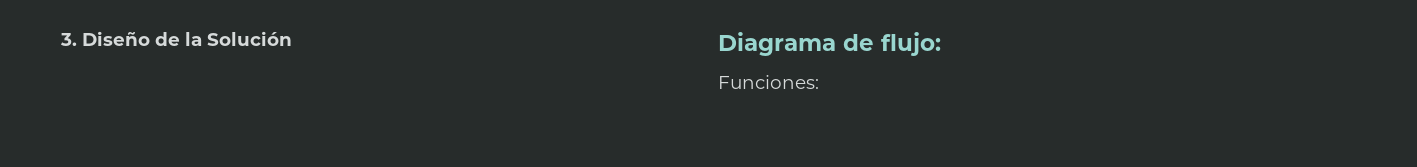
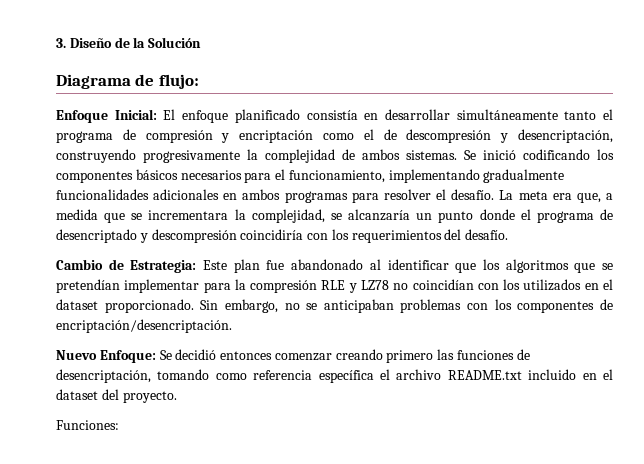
(941, 44) none -> [56,109,613,123] [56,129,614,143] [56,149,614,163] [56,169,565,183] [56,189,613,203] [56,209,613,223] [56,229,509,243] [56,259,613,273] [56,279,613,293] [56,299,613,313] [56,319,232,333] [56,349,530,363] [56,369,613,383] [56,389,177,403] // Enfoque Inicial: El enfoque planificado consistía en desarrollar simultáneamente tanto el programa de compresión y encriptación como el de descompresión y desencriptación, construyendo progresivamente la complejidad de ambos sistemas. Se inició codificando los componentes básicos necesarios para el funcionamiento, implementando gradualmente funcionalidades adicionales en ambos programas para resolver el desafío. La meta era que, a medida que se incrementara la complejidad, se alcanzaría un punto donde el programa de desencriptado y descompresión coincidiría con los requerimientos del desafío. // Cambio de Estrategia: Este plan fue abandonado al identificar que los algoritmos que se pretendían implementar para la compresión RLE y LZ78 no coincidían con los utilizados en el dataset proporcionado. Sin embargo, no se anticipaban problemas con los componentes de encriptación/desencriptación. // Nuevo Enfoque: Se decidió entonces comenzar creando primero las funciones de desencriptación, tomando como referencia específica el archivo README.txt incluido en el dataset del proyecto.

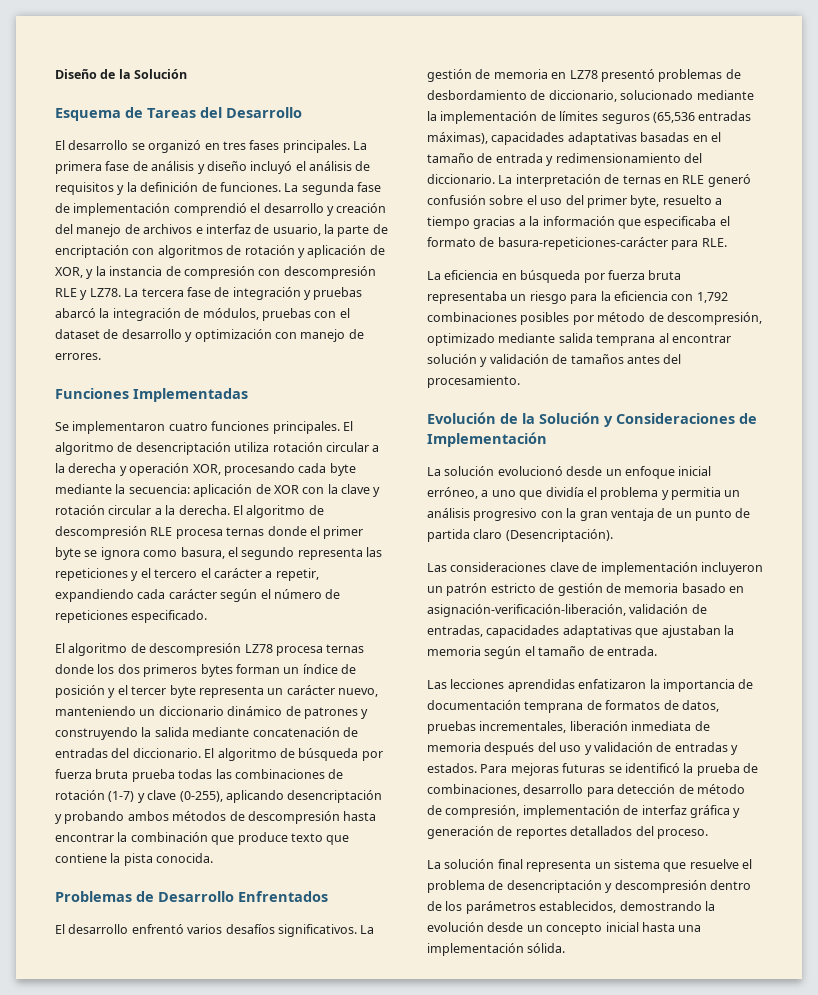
[56,38,66,48] 3. -> (55, 74) none
[56,74,199,89] [56,109,613,123] [56,129,614,143] [56,149,614,163] [56,169,565,183] [56,189,613,203] [56,209,613,223] [56,229,509,243] [56,259,613,273] [56,279,613,293] [56,299,613,313] [56,319,232,333] [56,349,530,363] [56,369,613,383] [56,389,177,403] [56,420,119,430] Diagrama de flujo: // Enfoque Inicial: El enfoque planificado consistía en desarrollar simultáneamente tanto el programa de compresión y encriptación como el de descompresión y desencriptación, construyendo progresivamente la complejidad de ambos sistemas. Se inició codificando los componentes básicos necesarios para el funcionamiento, implementando gradualmente funcionalidades adicionales en ambos programas para resolver el desafío. La meta era que, a medida que se incrementara la complejidad, se alcanzaría un punto donde el programa de desencriptado y descompresión coincidiría con los requerimientos del desafío. // Cambio de Estrategia: Este plan fue abandonado al identificar que los algoritmos que se pretendían implementar para la compresión RLE y LZ78 no coincidían con los utilizados en el dataset proporcionado. Sin embargo, no se anticipaban problemas con los componentes de encriptación/desencriptación. // Nuevo Enfoque: Se decidió entonces comenzar creando primero las funciones de desencriptación, tomando como referencia específica el archivo README.txt incluido en el dataset del proyecto. // Funciones: -> [55,107,302,121] [55,140,367,153] [55,161,371,174] [55,182,381,195] [55,203,387,216] [55,224,388,237] [55,245,385,258] [55,266,376,279] [55,287,363,300] [55,308,350,321] [55,329,364,342] [55,353,101,360] [55,388,248,402] [55,421,353,434] [55,442,380,455] [55,463,356,476] [55,484,381,497] [55,505,324,518] [55,526,364,539] [55,547,382,560] [55,568,319,581] [55,589,341,602] [55,610,208,623] [55,643,365,656] [55,664,356,677] [55,685,378,698] [55,706,369,719] [55,727,358,740] [55,748,383,761] [55,769,344,782] [55,790,383,803] [55,811,377,824] [55,832,350,845] [55,853,214,866] [55,891,328,902] [55,924,375,937] [427,69,741,82] [427,90,754,102] [427,111,752,124] [427,132,721,145] [427,153,702,166] [427,174,751,187] [427,195,722,208] [427,216,730,229] [427,237,727,250] [427,270,682,283] [427,291,728,304] [427,312,762,325] [427,333,731,346] [427,354,682,367] [427,375,520,388] [427,412,757,427] [427,432,547,447] [427,466,712,479] [427,487,741,500] [427,508,751,521] [427,529,613,542] [427,562,763,575] [427,583,744,596] [427,604,707,617] [427,625,734,638] [427,646,657,659] [427,679,754,692] [427,700,719,713] [427,721,710,734] [427,742,738,755] [427,763,758,776] [427,784,745,797] [427,805,741,818] [427,826,708,839] [427,859,752,872] [427,880,751,893] [427,901,715,914] [427,922,702,935] [427,943,566,956] Esquema de Tareas del Desarrollo // El desarrollo se organizó en tres fases principales. La primera fase de análisis y diseño incluyó el análisis de requisitos y la definición de funciones. La segunda fase de implementación comprendió el desarrollo y creación del manejo de archivos e interfaz de usuario, la parte de encriptación con algoritmos de rotación y aplicación de XOR, y la instancia de compresión con descompresión RLE y LZ78. La tercera fase de integración y pruebas abarcó la integración de módulos, pruebas con el dataset de desarrollo y optimización con manejo de errores. // Funciones Implementadas // Se implementaron cuatro funciones principales. El algoritmo de desencriptación utiliza rotación circular a la derecha y operación XOR, procesando cada byte mediante la secuencia: aplicación de XOR con la clave y rotación circular a la derecha. El algoritmo de descompresión RLE procesa ternas donde el primer byte se ignora como basura, el segundo representa las repeticiones y el tercero el carácter a repetir, expandiendo cada carácter según el número de repeticiones especificado. // El algoritmo de descompresión LZ78 procesa ternas donde los dos primeros bytes forman un índice de posición y el tercer byte representa un carácter nuevo, manteniendo un diccionario dinámico de patrones y construyendo la salida mediante concatenación de entradas del diccionario. El algoritmo de búsqueda por fuerza bruta prueba todas las combinaciones de rotación (1-7) y clave (0-255), aplicando desencriptación y probando ambos métodos de descompresión hasta encontrar la combinación que produce texto que contiene la pista conocida. // Problemas de Desarrollo Enfrentados // El desarrollo enfrentó varios desafíos significativos. La gestión de memoria en LZ78 presentó problemas de desbordamiento de diccionario, solucionado mediante la implementación de límites seguros (65,536 entradas máximas), capacidades adaptativas basadas en el tamaño de entrada y redimensionamiento del diccionario. La interpretación de ternas en RLE generó confusión sobre el uso del primer byte, resuelto a tiempo gracias a la información que especificaba el formato de basura-repeticiones-carácter para RLE. // La eficiencia en búsqueda por fuerza bruta representaba un riesgo para la eficiencia con 1,792 combinaciones posibles por método de descompresión, optimizado mediante salida temprana al encontrar solución y validación de tamaños antes del procesamiento. // Evolución de la Solución y Consideraciones de Implementación // La solución evolucionó desde un enfoque inicial erróneo, a uno que dividía el problema y permitia un análisis progresivo con la gran ventaja de un punto de partida claro (Desencriptación). // Las consideraciones clave de implementación incluyeron un patrón estricto de gestión de memoria basado en asignación-verificación-liberación, validación de entradas, capacidades adaptativas que ajustaban la memoria según el tamaño de entrada. // Las lecciones aprendidas enfatizaron la importancia de documentación temprana de formatos de datos, pruebas incrementales, liberación inmediata de memoria después del uso y validación de entradas y estados. Para mejoras futuras se identificó la prueba de combinaciones, desarrollo para detección de método de compresión, implementación de interfaz gráfica y generación de reportes detallados del proceso. // La solución final representa un sistema que resuelve el problema de desencriptación y descompresión dentro de los parámetros establecidos, demostrando la evolución desde un concepto inicial hasta una implementación sólida.

